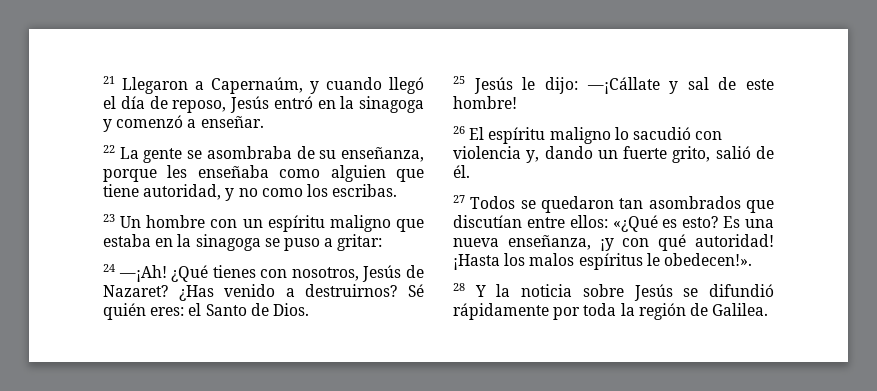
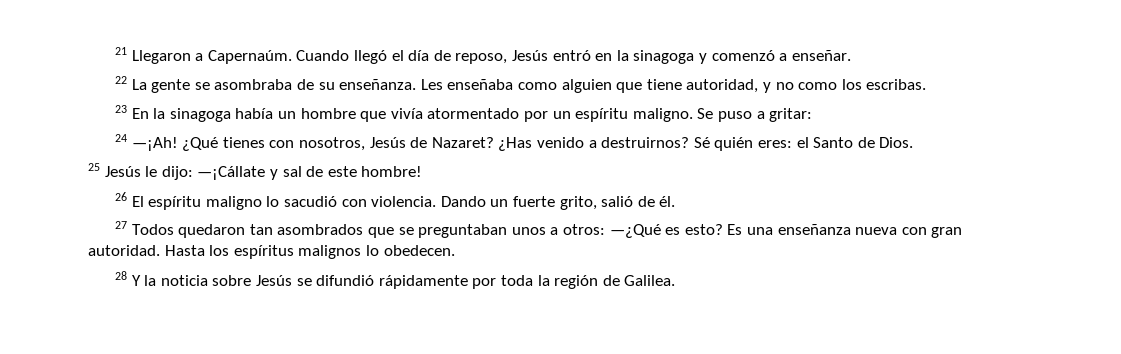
[211,77,382,94] Capernaúm, y cuando -> [207,50,350,64] Capernaúm. Cuando
[341,147,424,162] [103,165,188,182] enseñanza, porque les -> [339,79,443,90] enseñanza. Les
[120,215,424,232] [103,234,280,251] Un hombre con un espíritu maligno que estaba en la sinagoga se -> [131,108,714,122] En la sinagoga había un hombre que vivía atormentado por un espíritu maligno. Se
[453,146,593,163] violencia y, dando -> [371,196,486,207] violencia. Dando
[520,200,536,209] se -> (174, 229) none
[453,215,774,232] [453,234,774,251] [453,253,752,270] discutían entre ellos: «¿Qué es esto? Es una nueva enseñanza, ¡y con qué autoridad! ¡Hasta los malos espíritus le obedecen!». -> [398,224,963,238] [88,245,455,259] se preguntaban unos a otros: —¿Qué es esto? Es una enseñanza nueva con gran autoridad. Hasta los espíritus malignos lo obedecen.

